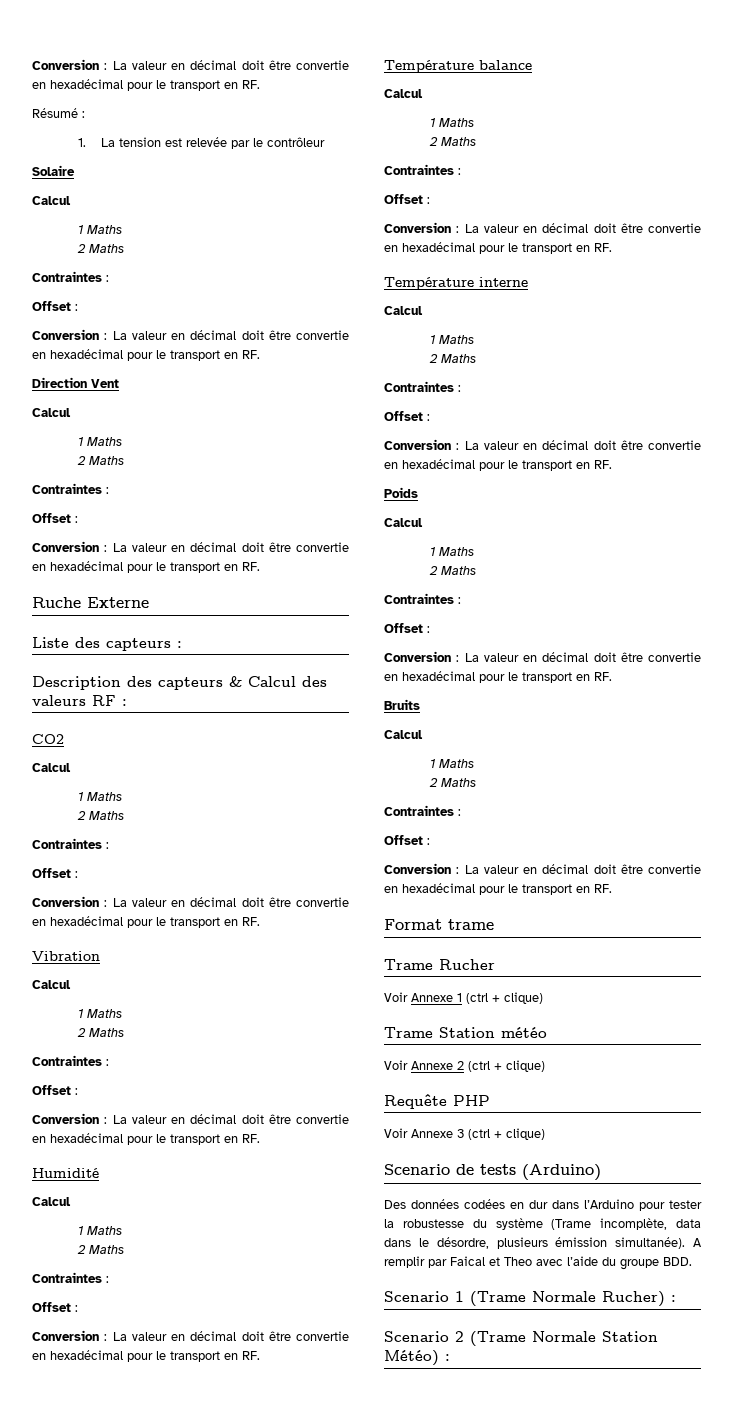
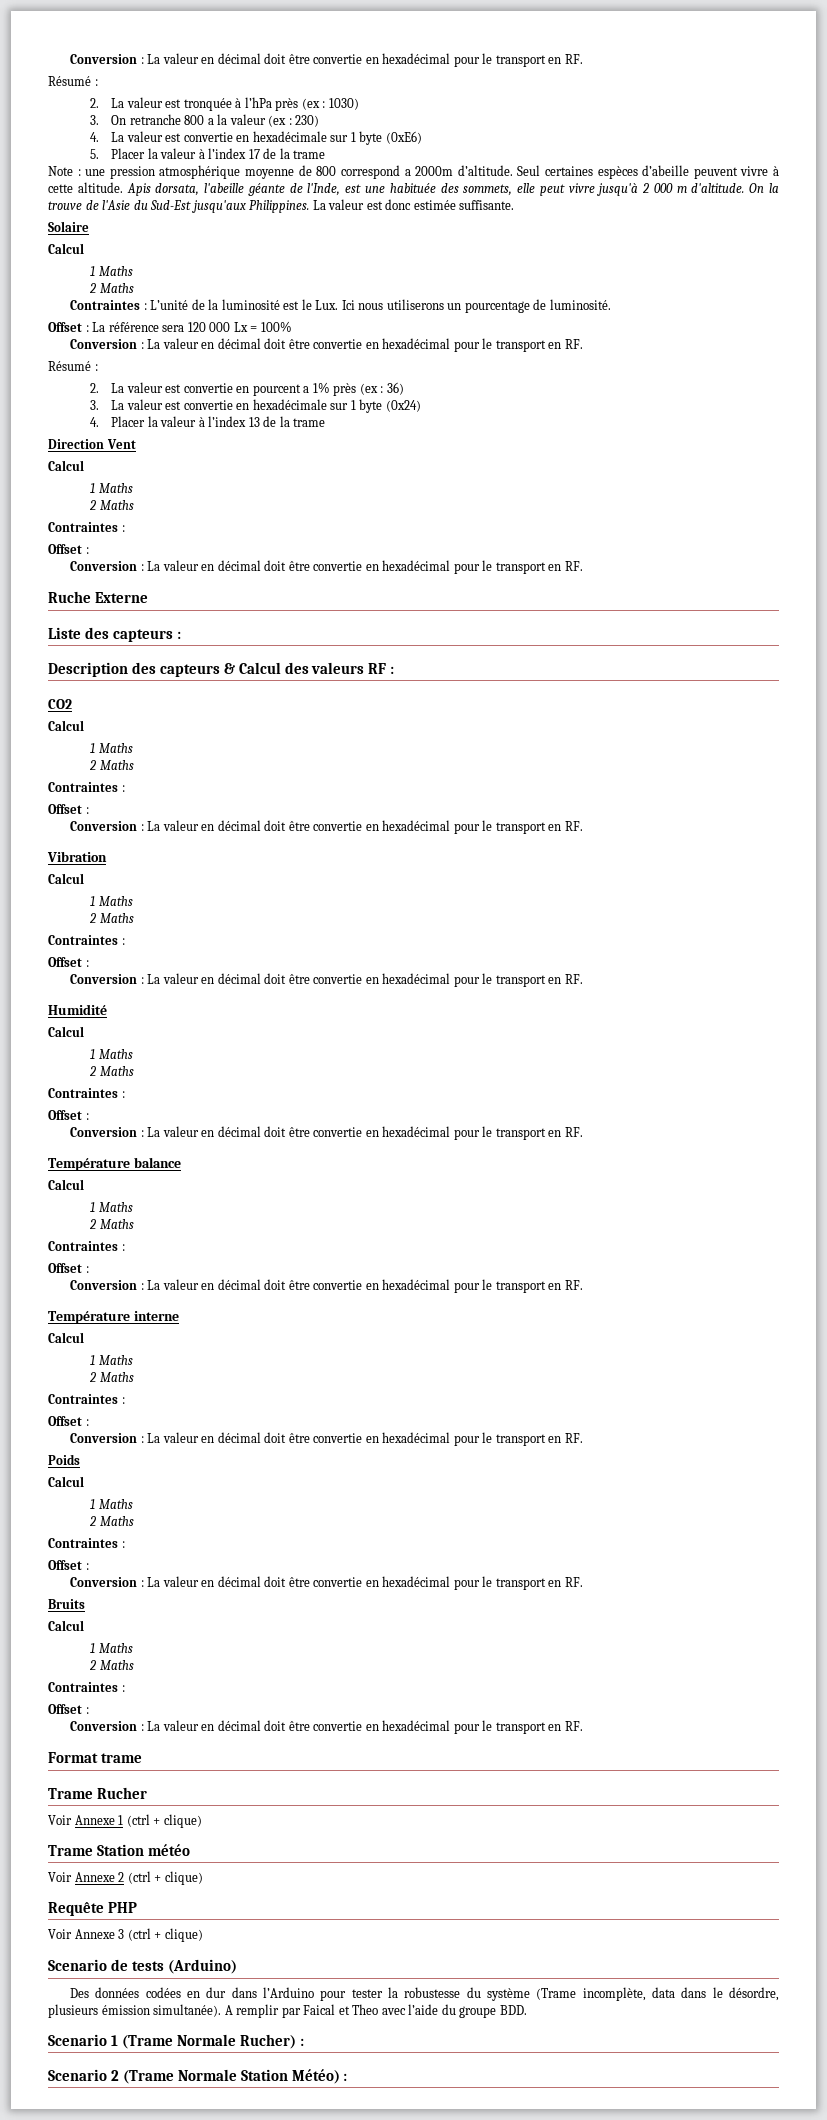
[78,137,326,149] 1. La tension est relevée par le contrôleur -> [90,97,359,111] [90,114,320,127] [90,131,422,145] [90,148,326,159] [48,165,779,179] [48,182,779,196] [48,199,515,213] 2. La valeur est tronquée à l’hPa près (ex : 1030) // 3. On retranche 800 a la valeur (ex : 230) // 4. La valeur est convertie en hexadécimale sur 1 byte (0xE6) // 5. Placer la valeur à l’index 17 de la trame // Note : une pression atmosphérique moyenne de 800 correspond a 2000m d’altitude. Seul certaines espèces d’abeille peuvent vivre à cette altitude. Apis dorsata, l'abeille géante de l'Inde, est une habituée des sommets, elle peut vivre jusqu'à 2 000 m d'altitude. On la trouve de l'Asie du Sud-Est jusqu'aux Philippines. La valeur est donc estimée suffisante.
[32,301,78,311] // Offset : -> [150,299,611,313] [48,321,292,332] L’unité de la luminosité est le Lux. Ici nous utiliserons un pourcentage de luminosité. // Offset : La référence sera 120 000 Lx = 100%
(260, 354) none -> [48,361,98,371] [90,382,404,396] [90,399,421,413] [90,416,326,427] // Résumé : // 2. La valeur est convertie en pourcent a 1% près (ex : 36) // 3. La valeur est convertie en hexadécimale sur 1 byte (0x24) // 4. Placer la valeur à l’index 13 de la trame

